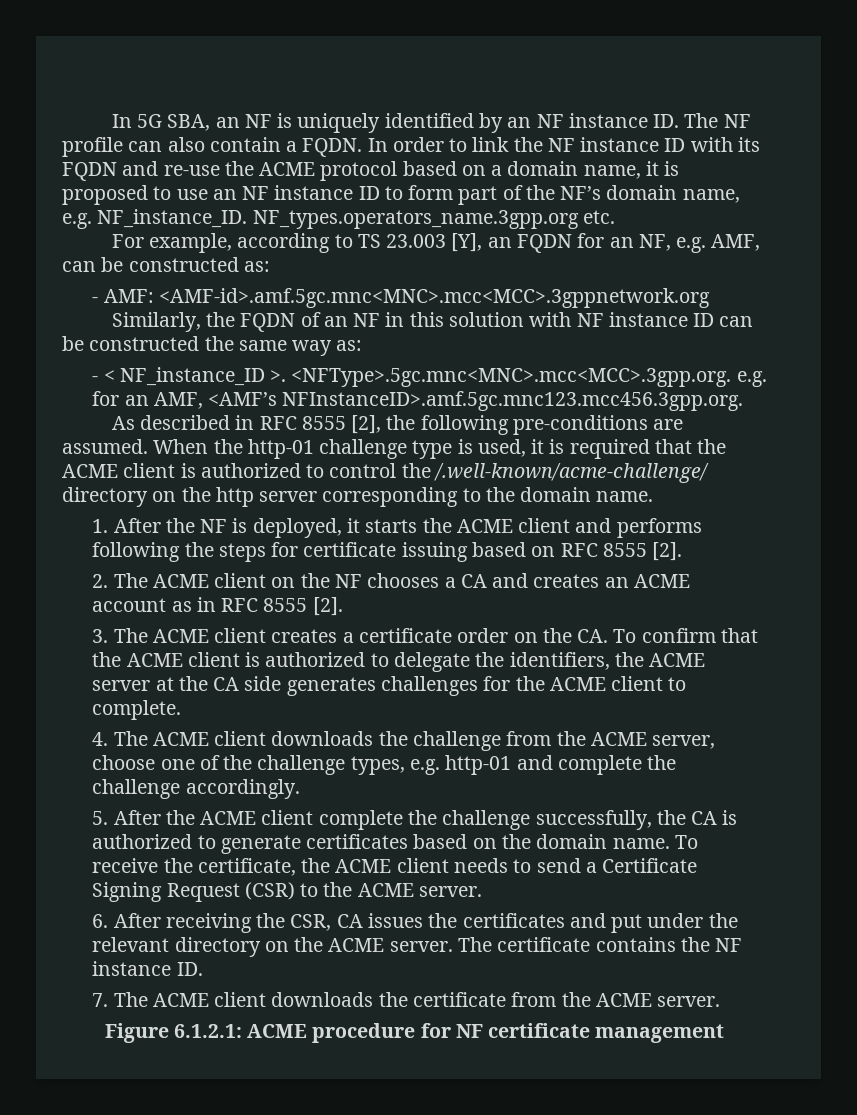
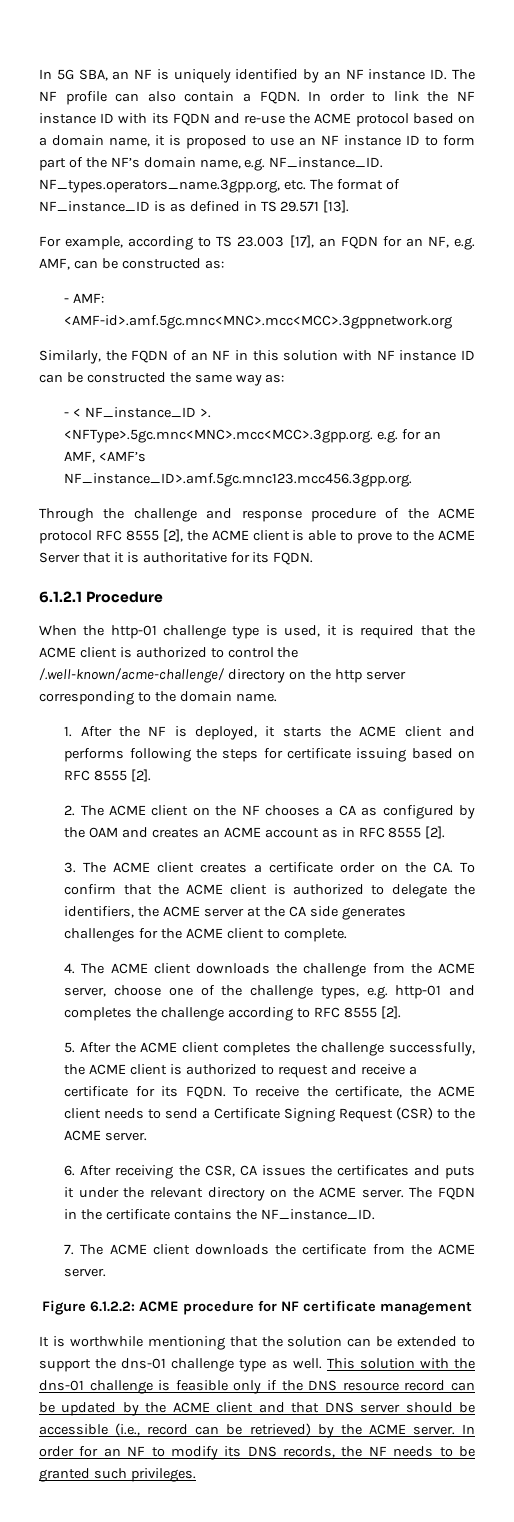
[252,210,579,229] NF_types.operators_name.3gpp.org -> [39,179,280,193] NF_types.operators_name.3gpp.org,
(615, 217) none -> [309,179,400,190] [39,200,350,213] The format of NF_instance_ID is as defined in TS 29.571 [13].
[451,233,483,252] [Y], -> [289,235,314,248] [17],
[282,391,744,411] [111,415,684,435] [62,439,148,454] NFInstanceID>.amf.5gc.mnc123.mcc456.3gpp.org. // As described in RFC 8555 [2], the following pre-conditions are assumed. -> [64,473,413,487] [39,508,475,522] [39,529,475,544] [39,552,314,565] [39,591,163,603] NF_instance_ID>.amf.5gc.mnc123.mcc456.3gpp.org. // Through the challenge and response procedure of the ACME protocol RFC 8555 [2], the ACME client is able to prove to the ACME Server that it is authoritative for its FQDN. // 6.1.2.1 Procedure //
(487, 581) none -> [361,805,475,819] [64,827,119,838] as configured by the OAM
[557,755,677,775] [92,779,300,799] complete the challenge accordingly. -> [64,1006,401,1021] completes the challenge according to RFC 8555 [2].
[318,810,403,830] complete -> [222,1042,291,1056] completes
[691,810,738,825] [92,834,670,854] CA is authorized to generate certificates based on the domain name. -> [89,1064,417,1078] [64,1086,226,1099] ACME client is authorized to request and receive a certificate for its FQDN.
[611,914,643,933] put -> [445,1166,476,1179] [64,1187,75,1198] puts it
[497,937,743,952] [92,961,203,976] certificate contains the NF instance ID. -> [438,1187,476,1200] [64,1209,375,1220] FQDN in the certificate contains the NF_instance_ID.
[173,1024,242,1038] 6.1.2.1: -> [90,1301,136,1312] 6.1.2.2:
(725, 1033) none -> [39,1336,475,1350] [39,1358,476,1372] [39,1380,476,1394] [39,1402,475,1416] [39,1423,476,1438] [39,1446,475,1460] [39,1468,196,1482] // It is worthwhile mentioning that the solution can be extended to support the dns-01 challenge type as well. This solution with the dns-01 challenge is feasible only if the DNS resource record can be updated by the ACME client and that DNS server should be accessible (i.e., record can be retrieved) by the ACME server. In order for an NF to modify its DNS records, the NF needs to be granted such privileges.

